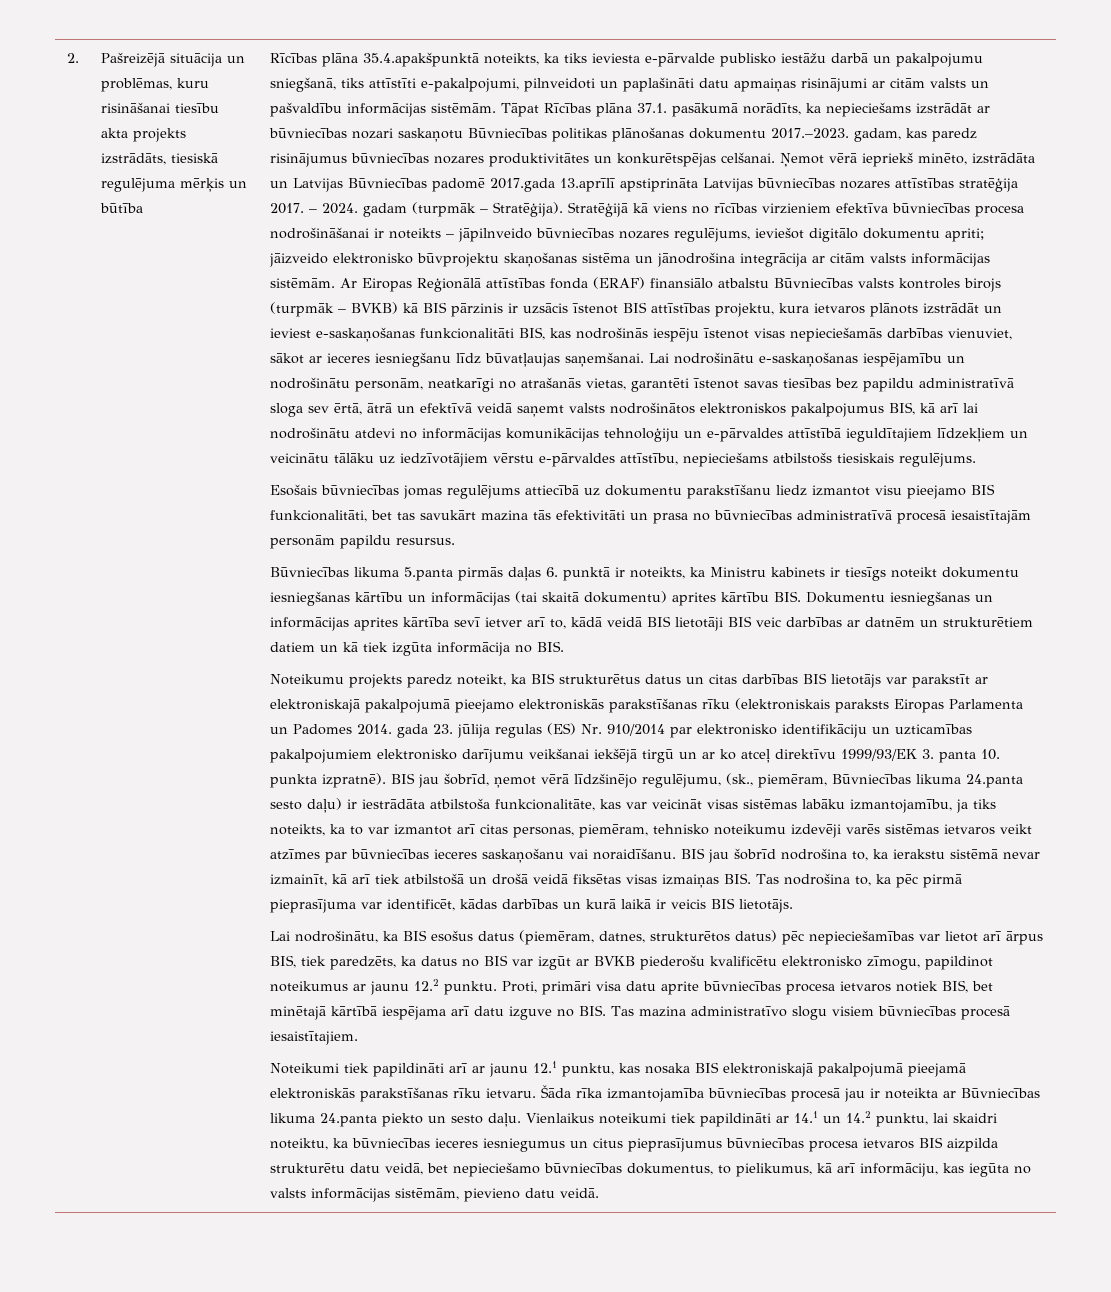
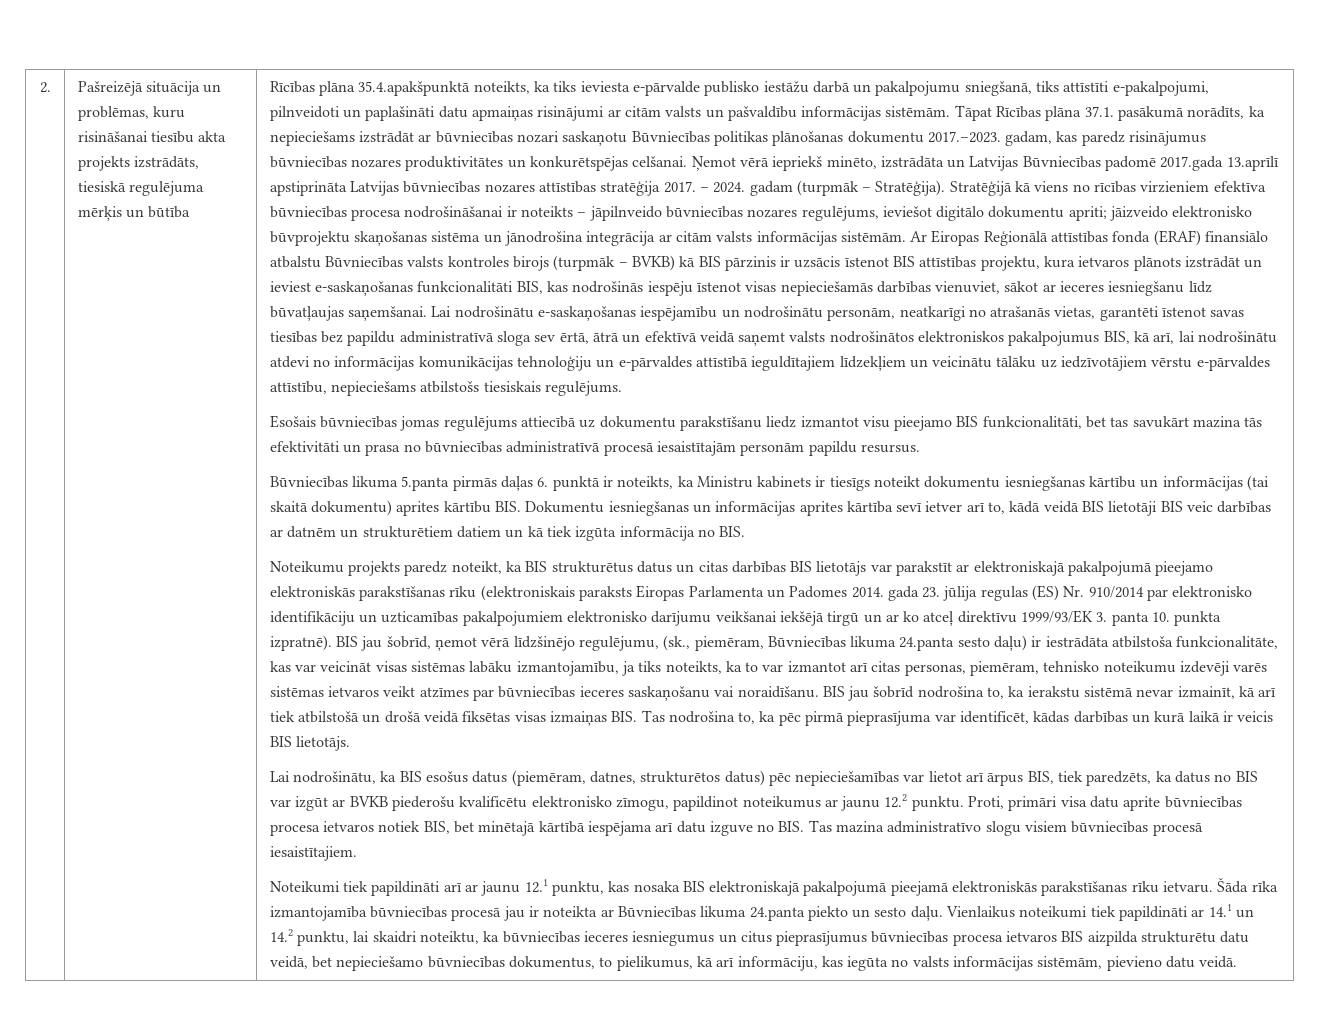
[940,403,959,413] arī -> [1153,333,1175,344] arī,

